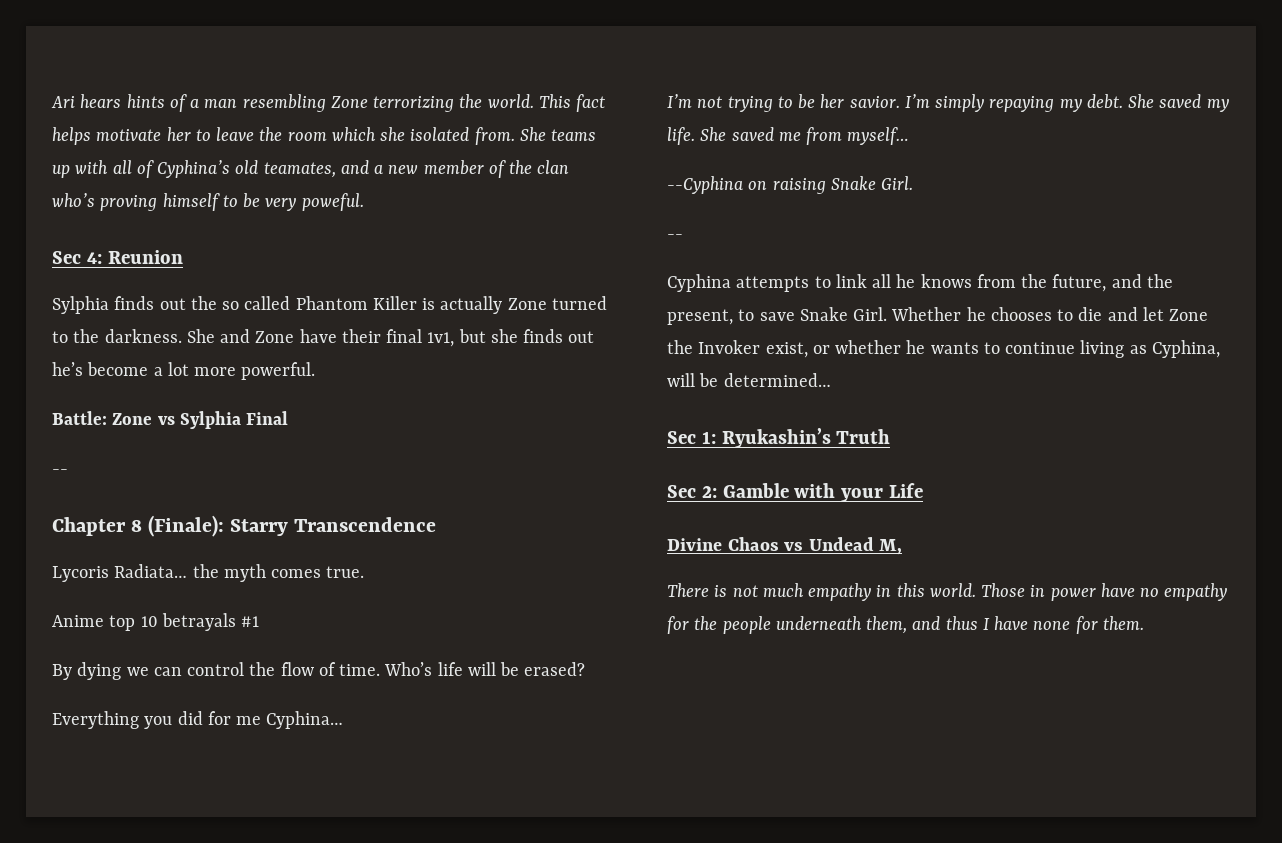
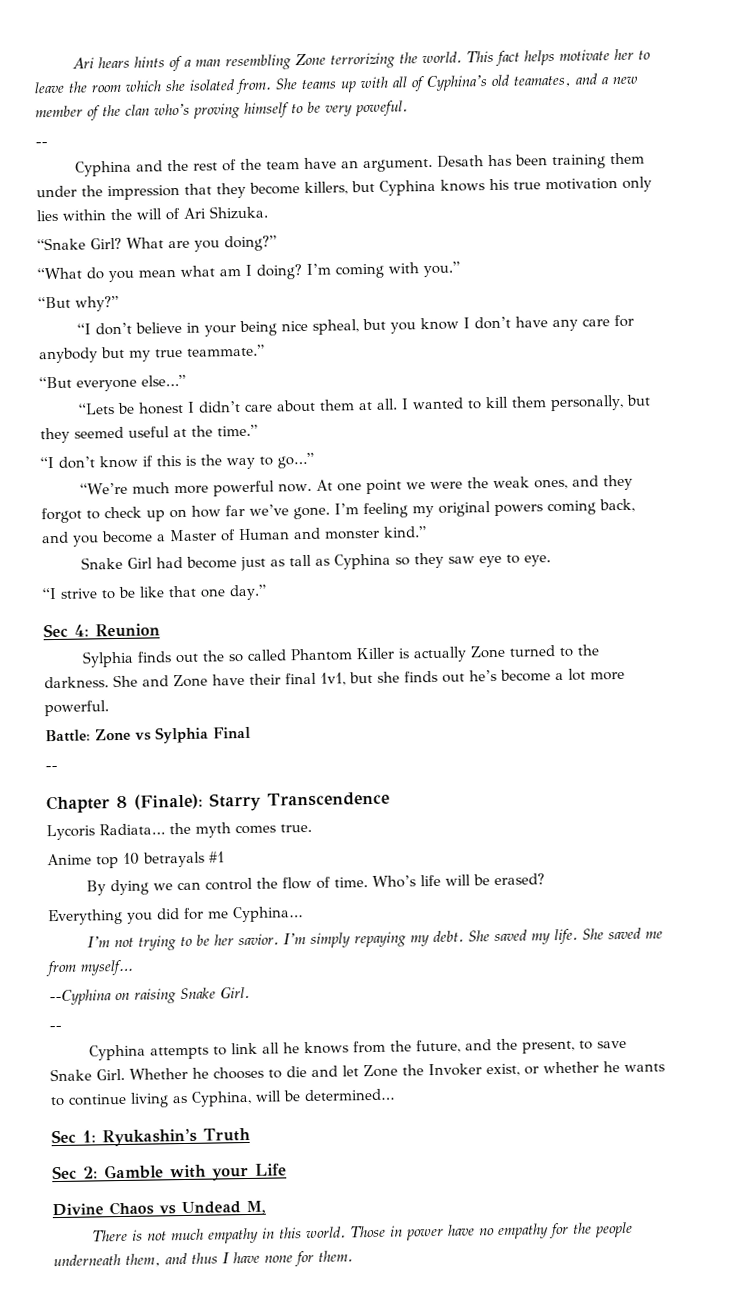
(364, 202) none -> [35,141,48,147] [74,152,645,177] [36,176,652,201] [36,205,269,222] [37,235,277,252] [37,261,460,283] [38,295,119,312] [76,314,634,337] [39,344,265,364] [39,374,186,392] [77,394,651,415] [40,424,258,444] [40,452,314,470] [79,474,633,497] [41,498,635,524] [41,526,427,547] [80,552,551,572] [42,584,267,601] // -- // Cyphina and the rest of the team have an argument. Desath has been training them under the impression that they become killers, but Cyphina knows his true motivation only lies within the will of Ari Shizuka. // “Snake Girl? What are you doing?” // “What do you mean what am I doing? I’m coming with you.” // “But why?” // “I don’t believe in your being nice spheal, but you know I don’t have any care for anybody but my true teammate.” // “But everyone else…” // “Lets be honest I didn’t care about them at all. I wanted to kill them personally, but they seemed useful at the time.” // “I don’t know if this is the way to go…” // “We’re much more powerful now. At one point we were the weak ones, and they forgot to check up on how far we’ve gone. I’m feeling my original powers coming back, and you become a Master of Human and monster kind.” // Snake Girl had become just as tall as Cyphina so they saw eye to eye. // “I strive to be like that one day.”

